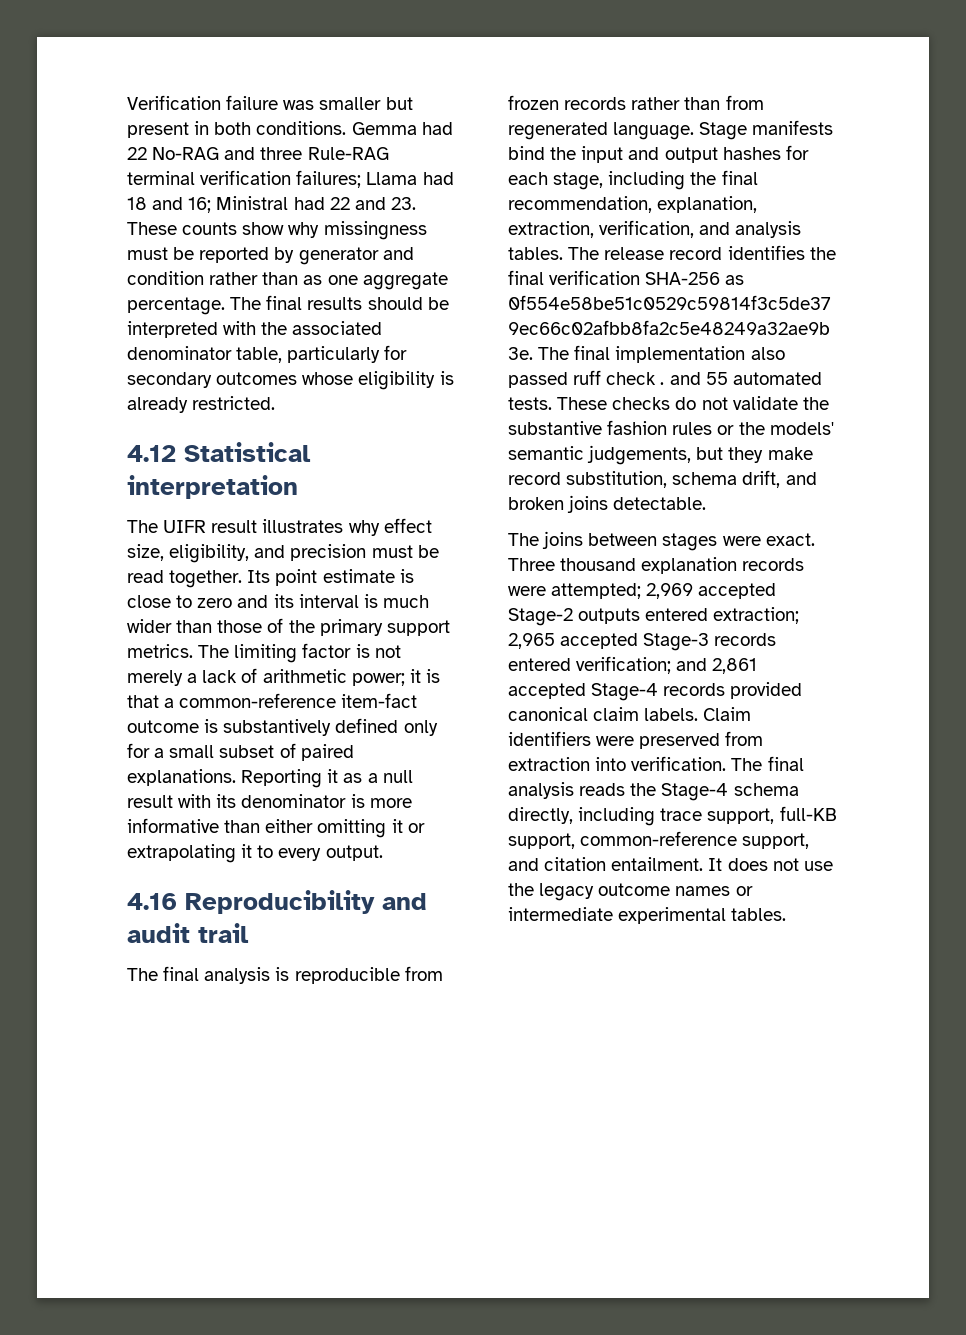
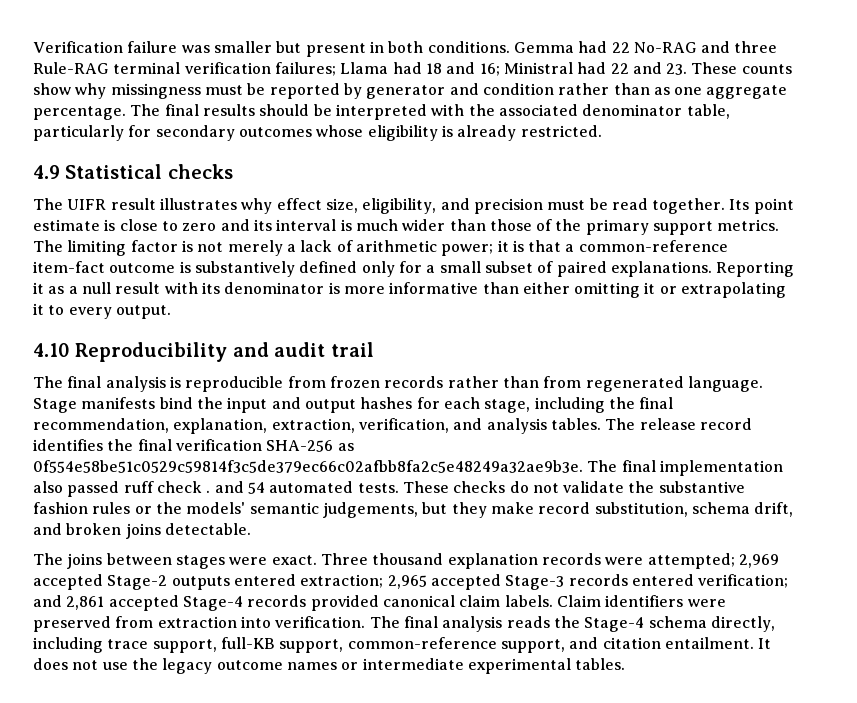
[127,442,311,462] [127,475,298,499] 4.12 Statistical interpretation -> [33,164,233,179] 4.9 Statistical checks
[127,893,177,910] 4.16 -> [33,343,70,357] 4.10
[705,372,728,385] 55 -> [247,482,265,494] 54

